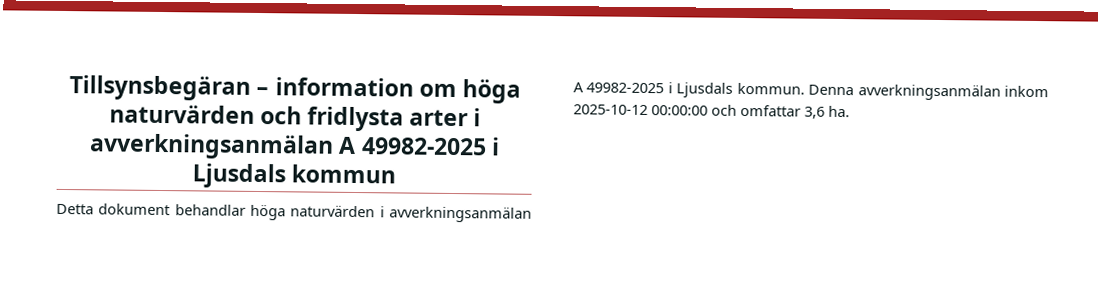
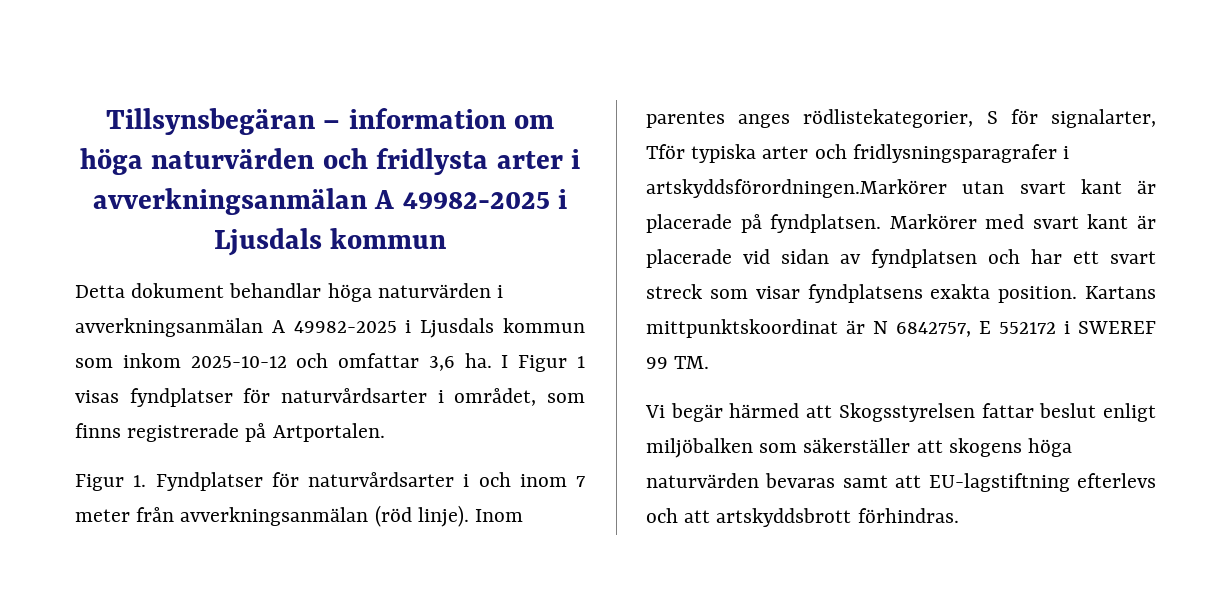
[736,82,1001,101] kommun. Denna avverkningsanmälan -> [503,318,585,333] [75,358,113,368] kommun som
[651,105,708,116] 00:00:00 -> (287, 362) none
(850, 111) none -> [501,355,585,372] [75,388,585,407] [75,423,385,442] [75,472,585,491] [75,505,524,527] [646,109,1156,128] [646,144,1070,163] [646,179,1156,198] [646,214,1156,233] [646,249,1156,268] [646,284,1156,303] [646,319,1156,338] [646,356,710,369] [645,403,1156,422] [646,438,1073,458] [646,473,1156,492] [646,508,959,527] I Figur 1 visas fyndplatser för naturvårdsarter i området, som finns registrerade på Artportalen. // Figur 1. Fyndplatser för naturvårdsarter i och inom 7 meter från avverkningsanmälan (röd linje). Inom parentes anges rödlistekategorier, S för signalarter, Tför typiska arter och fridlysningsparagrafer i artskyddsförordningen.Markörer utan svart kant är placerade på fyndplatsen. Markörer med svart kant är placerade vid sidan av fyndplatsen och har ett svart streck som visar fyndplatsens exakta position. Kartans mittpunktskoordinat är N 6842757, E 552172 i SWEREF 99 TM. // Vi begär härmed att Skogsstyrelsen fattar beslut enligt miljöbalken som säkerställer att skogens höga naturvärden bevaras samt att EU-lagstiftning efterlevs och att artskyddsbrott förhindras.

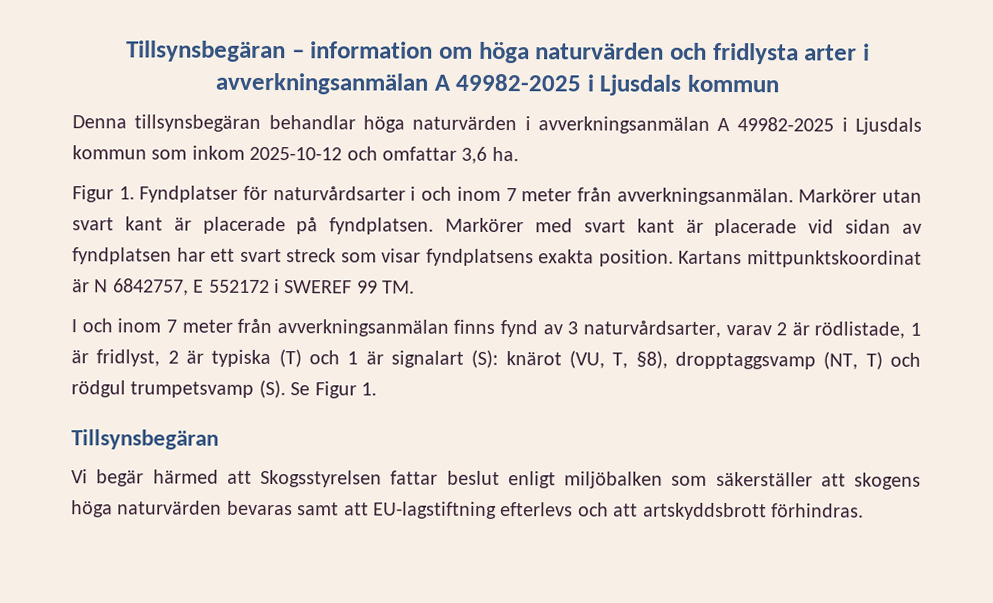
[75,283,225,298] Detta dokument -> [72,114,262,132] Denna tillsynsbegäran
[501,355,585,372] [75,388,585,407] [75,423,385,442] I Figur 1 visas fyndplatser för naturvårdsarter i området, som finns registrerade på Artportalen. -> (519, 154) none
[180,505,524,527] [646,109,1156,128] [646,144,1070,163] [646,179,947,198] avverkningsanmälan (röd linje). Inom parentes anges rödlistekategorier, S för signalarter, Tför typiska arter och fridlysningsparagrafer i artskyddsförordningen.Markörer -> [616,187,878,206] avverkningsanmälan. Markörer
[988,249,1020,264] och -> (172, 256) none
(710, 362) none -> [71,318,921,339] [71,349,922,370] [71,379,377,399] [71,429,219,450] // I och inom 7 meter från avverkningsanmälan finns fynd av 3 naturvårdsarter, varav 2 är rödlistade, 1 är fridlyst, 2 är typiska (T) och 1 är signalart (S): knärot (VU, T, §8), dropptaggsvamp (NT, T) och rödgul trumpetsvamp (S). Se Figur 1. // Tillsynsbegäran

